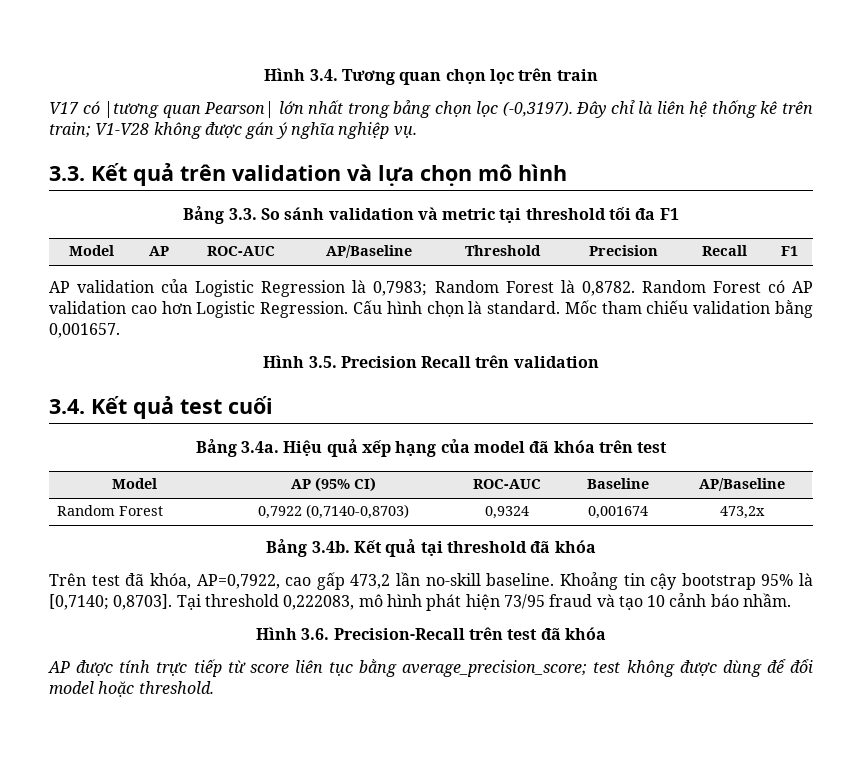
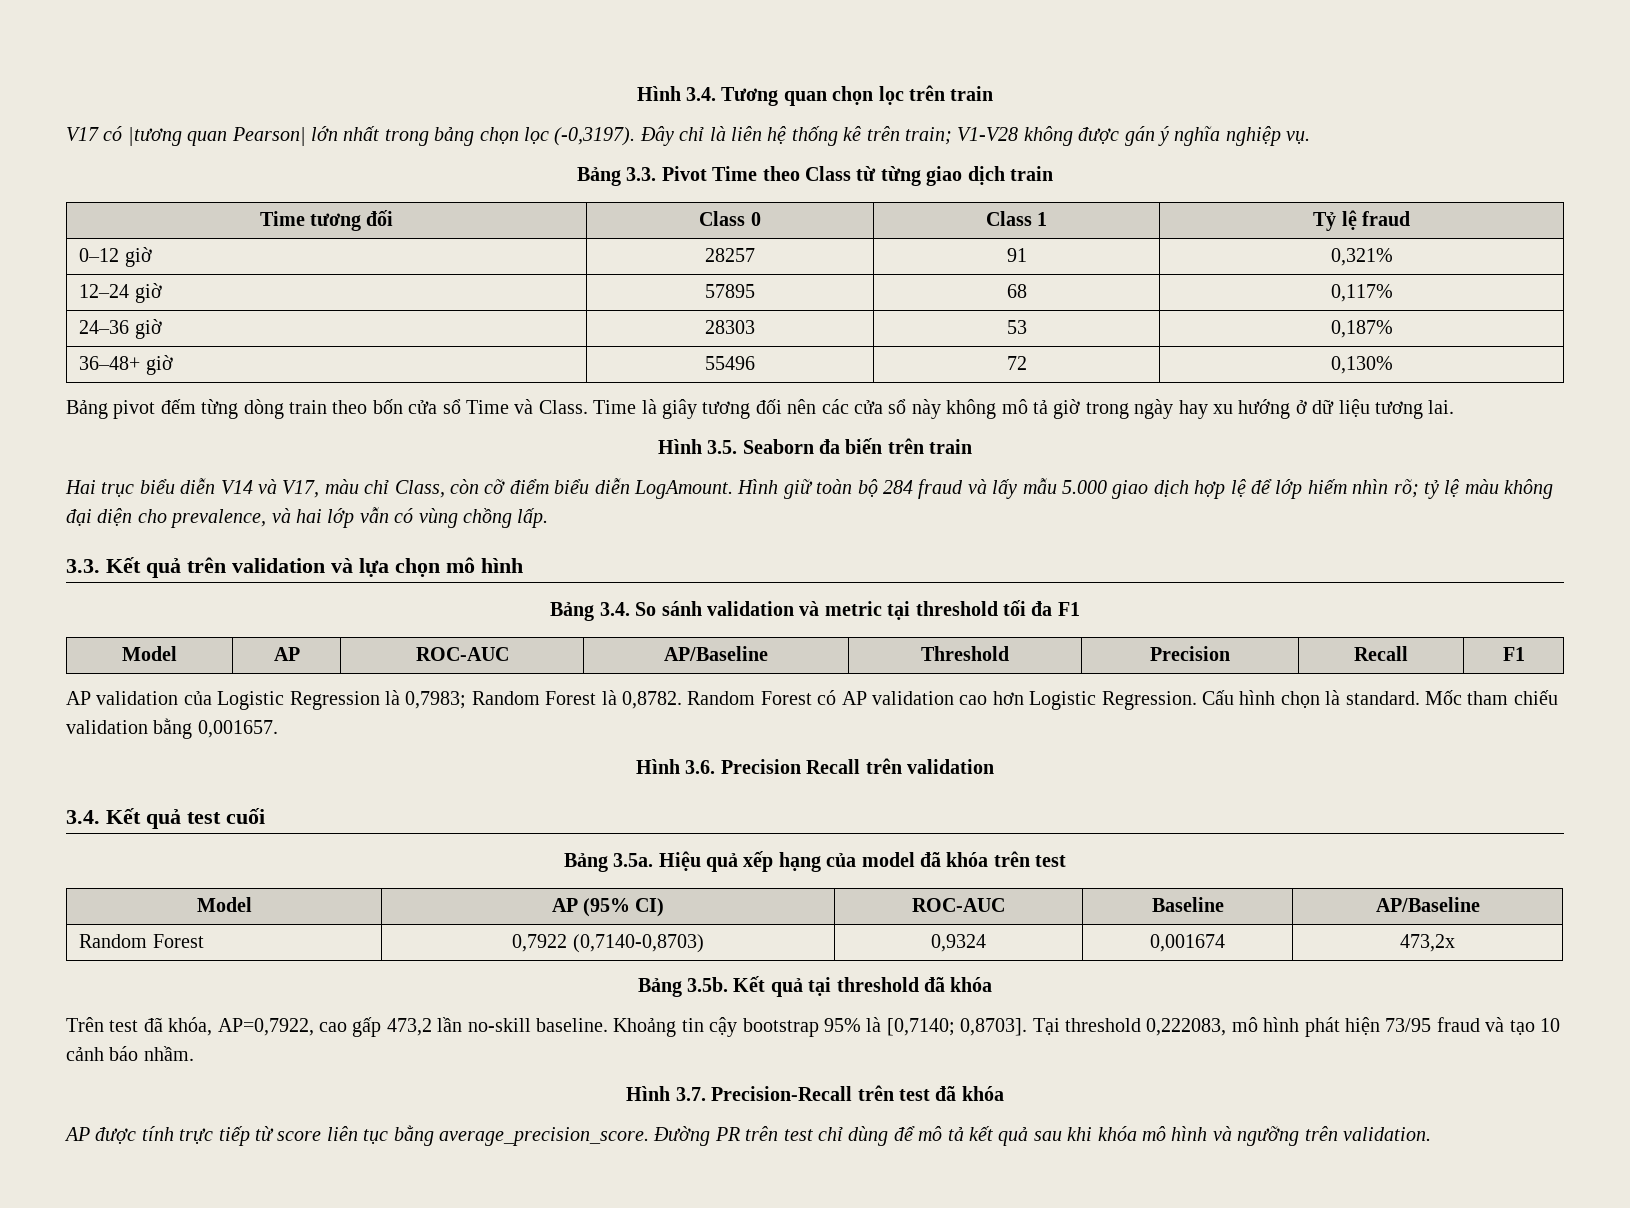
(417, 132) none -> [577,166,1053,186] [259,210,394,231] [699,211,761,226] [985,211,1048,226] [1313,210,1410,231] [79,247,152,267] [705,248,755,262] [1006,248,1027,262] [1330,248,1393,266] [79,283,162,303] [705,284,755,298] [1006,284,1027,298] [1330,284,1393,302] [79,319,162,339] [705,320,755,334] [1006,320,1027,334] [1330,320,1393,338] [79,355,173,375] [705,356,755,370] [1006,356,1027,370] [1330,356,1393,374] [66,399,1455,419] [657,438,973,454] [65,478,1554,499] [66,507,549,528] // Bảng 3.3. Pivot Time theo Class từ từng giao dịch train // Time tương đối | Class 0 | Class 1 | Tỷ lệ fraud // 0–12 giờ | 28257 | 91 | 0,321% // 12–24 giờ | 57895 | 68 | 0,117% // 24–36 giờ | 28303 | 53 | 0,187% // 36–48+ giờ | 55496 | 72 | 0,130% // Bảng pivot đếm từng dòng train theo bốn cửa sổ Time và Class. Time là giây tương đối nên các cửa sổ này không mô tả giờ trong ngày hay xu hướng ở dữ liệu tương lai. // Hình 3.5. Seaborn đa biến trên train // Hai trục biểu diễn V14 và V17, màu chỉ Class, còn cỡ điểm biểu diễn LogAmount. Hình giữ toàn bộ 284 fraud và lấy mẫu 5.000 giao dịch hợp lệ để lớp hiếm nhìn rõ; tỷ lệ màu không đại diện cho prevalence, và hai lớp vẫn có vùng chồng lấp.
[228,208,257,220] 3.3. -> [599,602,630,616] 3.4.
[308,356,337,368] 3.5. -> [685,760,716,774] 3.6.
[241,441,280,453] 3.4a. -> [613,853,654,867] 3.5a.
[311,541,350,553] 3.4b. -> [687,977,728,992] 3.5b.
[301,628,330,640] 3.6. -> [675,1087,706,1101] 3.7.
[402,659,813,677] [49,681,214,697] average_precision_score; test không được dùng để đổi model hoặc threshold. -> [438,1126,1432,1146] average_precision_score. Đường PR trên test chỉ dùng để mô tả kết quả sau khi khóa mô hình và ngưỡng trên validation.

